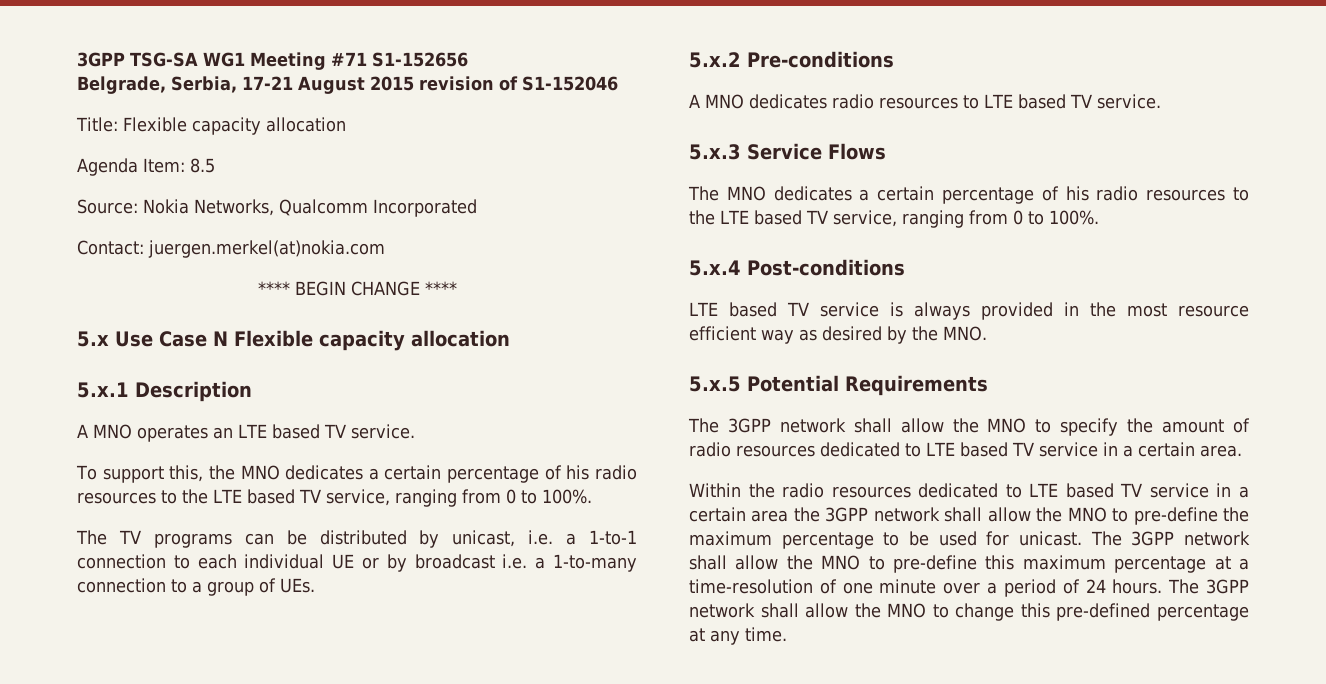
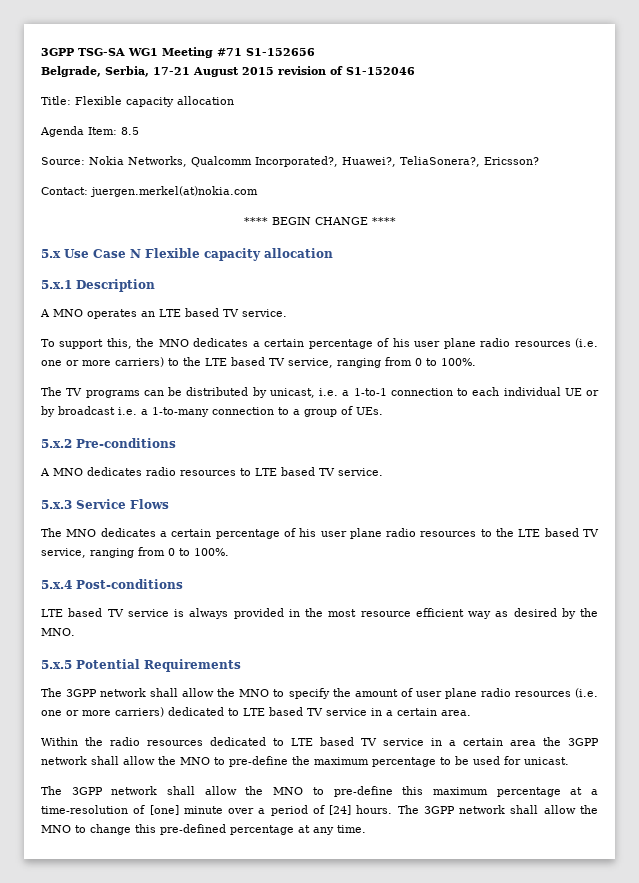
[373,199,477,217] Incorporated -> [255,156,539,167] Incorporated?, Huawei?, TeliaSonera?, Ericsson?
[595,465,637,480] [77,492,156,504] radio resources -> [414,338,598,349] [41,357,164,367] user plane radio resources (i.e. one or more carriers)
(1089, 193) none -> [320,528,382,539] user plane
[689,442,815,457] radio resources -> [415,688,598,699] [41,707,164,717] user plane radio resources (i.e. one or more carriers)
(1082, 538) none -> (569, 761) //
[842,582,873,594] one -> [149,805,179,815] [one]
[1085,579,1106,593] 24 -> [329,805,352,815] [24]

